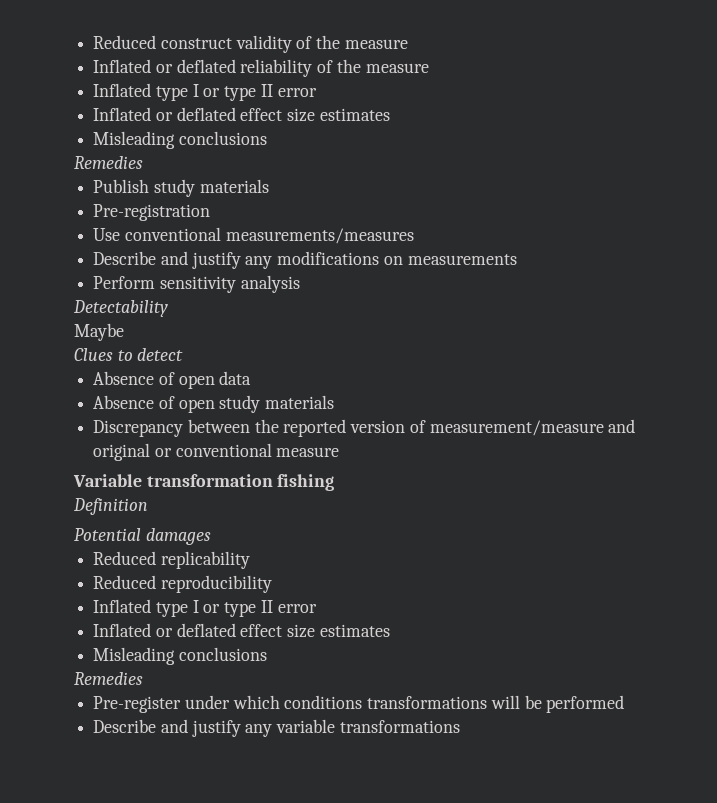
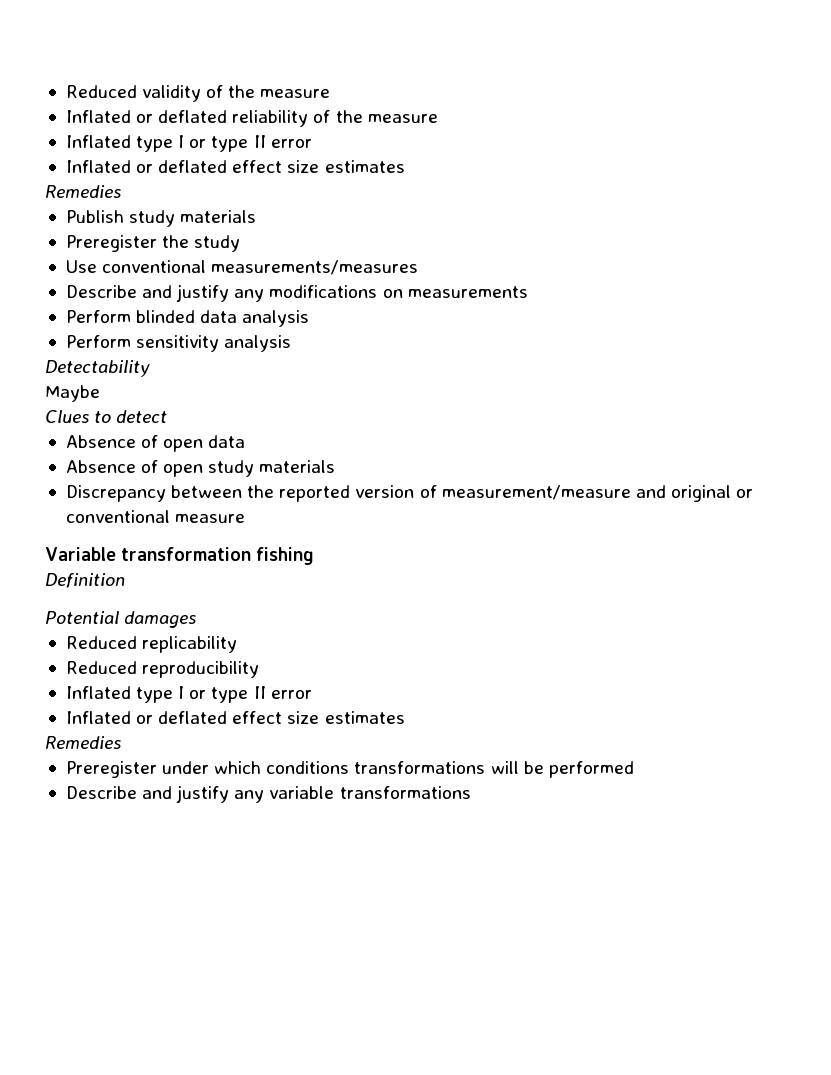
[93,35,232,49] Reduced construct -> [65,85,137,98] Reduced
[93,131,267,149] // Misleading conclusions -> (405, 166) none
[93,204,211,221] Pre-registration -> [65,235,241,252] Preregister the study
(517, 259) none -> [65,310,310,327] // Perform blinded data analysis
[93,647,267,665] [74,672,143,685] [93,696,182,713] // Misleading conclusions // Remedies // Pre-register -> [45,736,121,749] [65,761,157,778] // Remedies // Preregister

